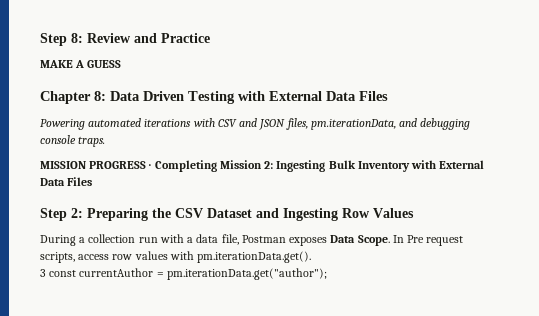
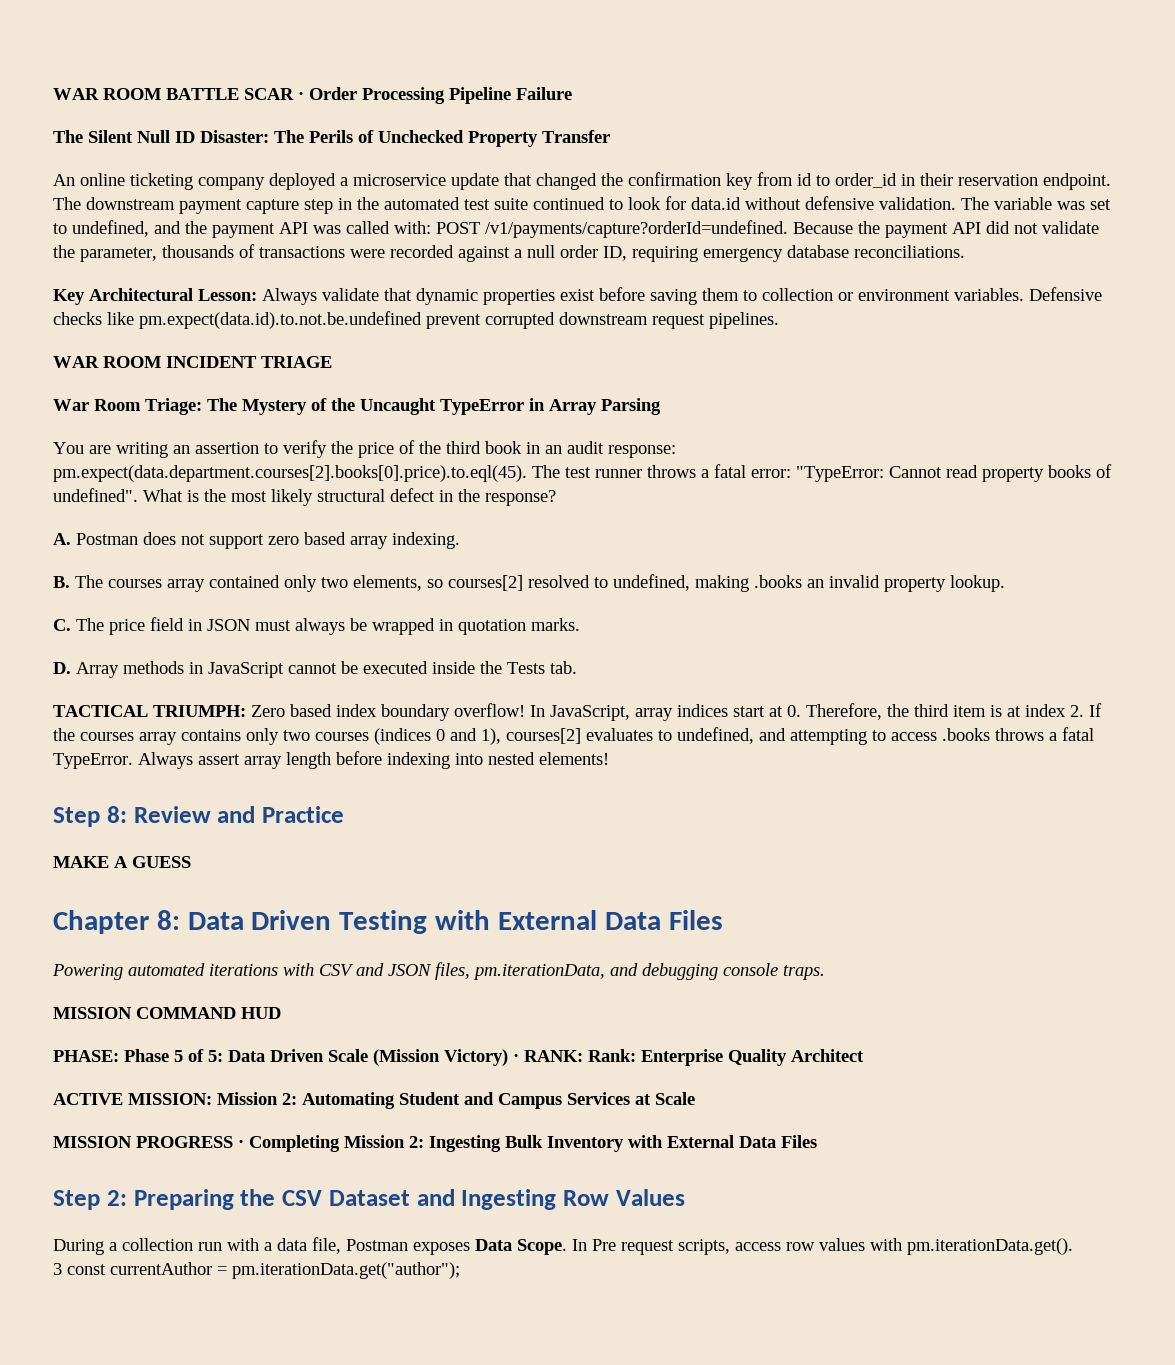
(40, 39) none -> [53,87,572,104] [53,130,610,147] [53,172,1111,190] [53,196,1111,214] [53,220,1099,238] [53,244,965,262] [53,287,1102,305] [53,311,779,329] [53,356,332,368] [53,398,661,415] [53,440,676,458] [53,464,1112,482] [53,488,556,506] [53,532,460,549] [53,574,1005,592] [53,617,580,635] [53,661,577,678] [53,703,1102,721] [53,727,1094,745] [53,751,609,769] WAR ROOM BATTLE SCAR · Order Processing Pipeline Failure // The Silent Null ID Disaster: The Perils of Unchecked Property Transfer // An online ticketing company deployed a microservice update that changed the confirmation key from id to order_id in their reservation endpoint. The downstream payment capture step in the automated test suite continued to look for data.id without defensive validation. The variable was set to undefined, and the payment API was called with: POST /v1/payments/capture?orderId=undefined. Because the payment API did not validate the parameter, thousands of transactions were recorded against a null order ID, requiring emergency database reconciliations. // Key Architectural Lesson: Always validate that dynamic properties exist before saving them to collection or environment variables. Defensive checks like pm.expect(data.id).to.not.be.undefined prevent corrupted downstream request pipelines. // WAR ROOM INCIDENT TRIAGE // War Room Triage: The Mystery of the Uncaught TypeError in Array Parsing // You are writing an assertion to verify the price of the third book in an audit response: pm.expect(data.department.courses[2].books[0].price).to.eql(45). The test runner throws a fatal error: "TypeError: Cannot read property books of undefined". What is the most likely structural defect in the response? // A. Postman does not support zero based array indexing. // B. The courses array contained only two elements, so courses[2] resolved to undefined, making .books an invalid property lookup. // C. The price field in JSON must always be wrapped in quotation marks. // D. Array methods in JavaScript cannot be executed inside the Tests tab. // TACTICAL TRIUMPH: Zero based index boundary overflow! In JavaScript, array indices start at 0. Therefore, the third item is at index 2. If the courses array contains only two courses (indices 0 and 1), courses[2] evaluates to undefined, and attempting to access .books throws a fatal TypeError. Always assert array length before indexing into nested elements! //
(106, 141) none -> [53,1007,281,1019] [53,1049,864,1066] [53,1092,695,1109] // MISSION COMMAND HUD // PHASE: Phase 5 of 5: Data Driven Scale (Mission Victory) · RANK: Rank: Enterprise Quality Architect // ACTIVE MISSION: Mission 2: Automating Student and Campus Services at Scale

